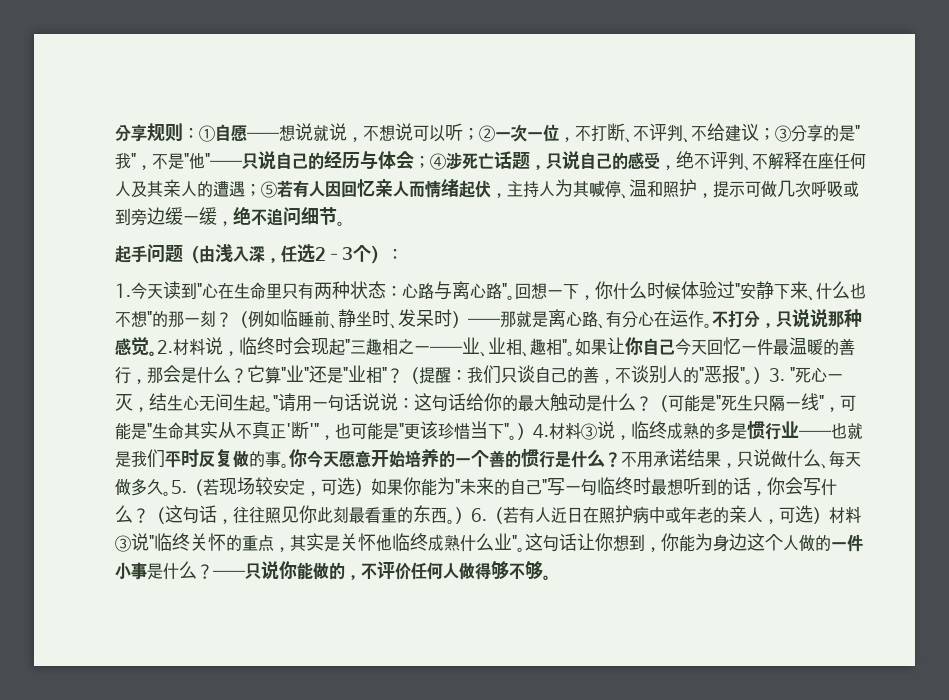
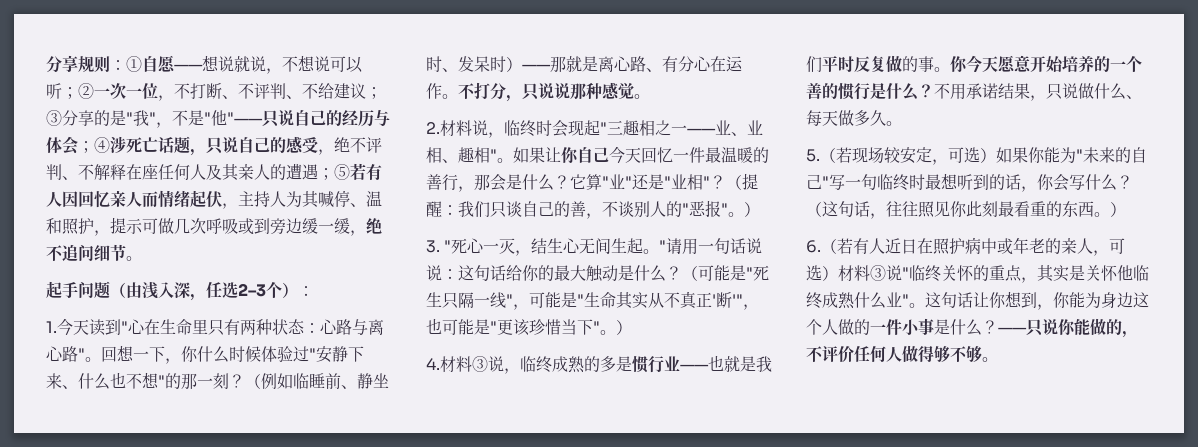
(157, 354) none -> (650, 96) //
(769, 375) none -> (760, 209) //
(533, 431) none -> (632, 327) //
(171, 493) none -> (902, 123) //
(471, 515) none -> (1126, 209) //

